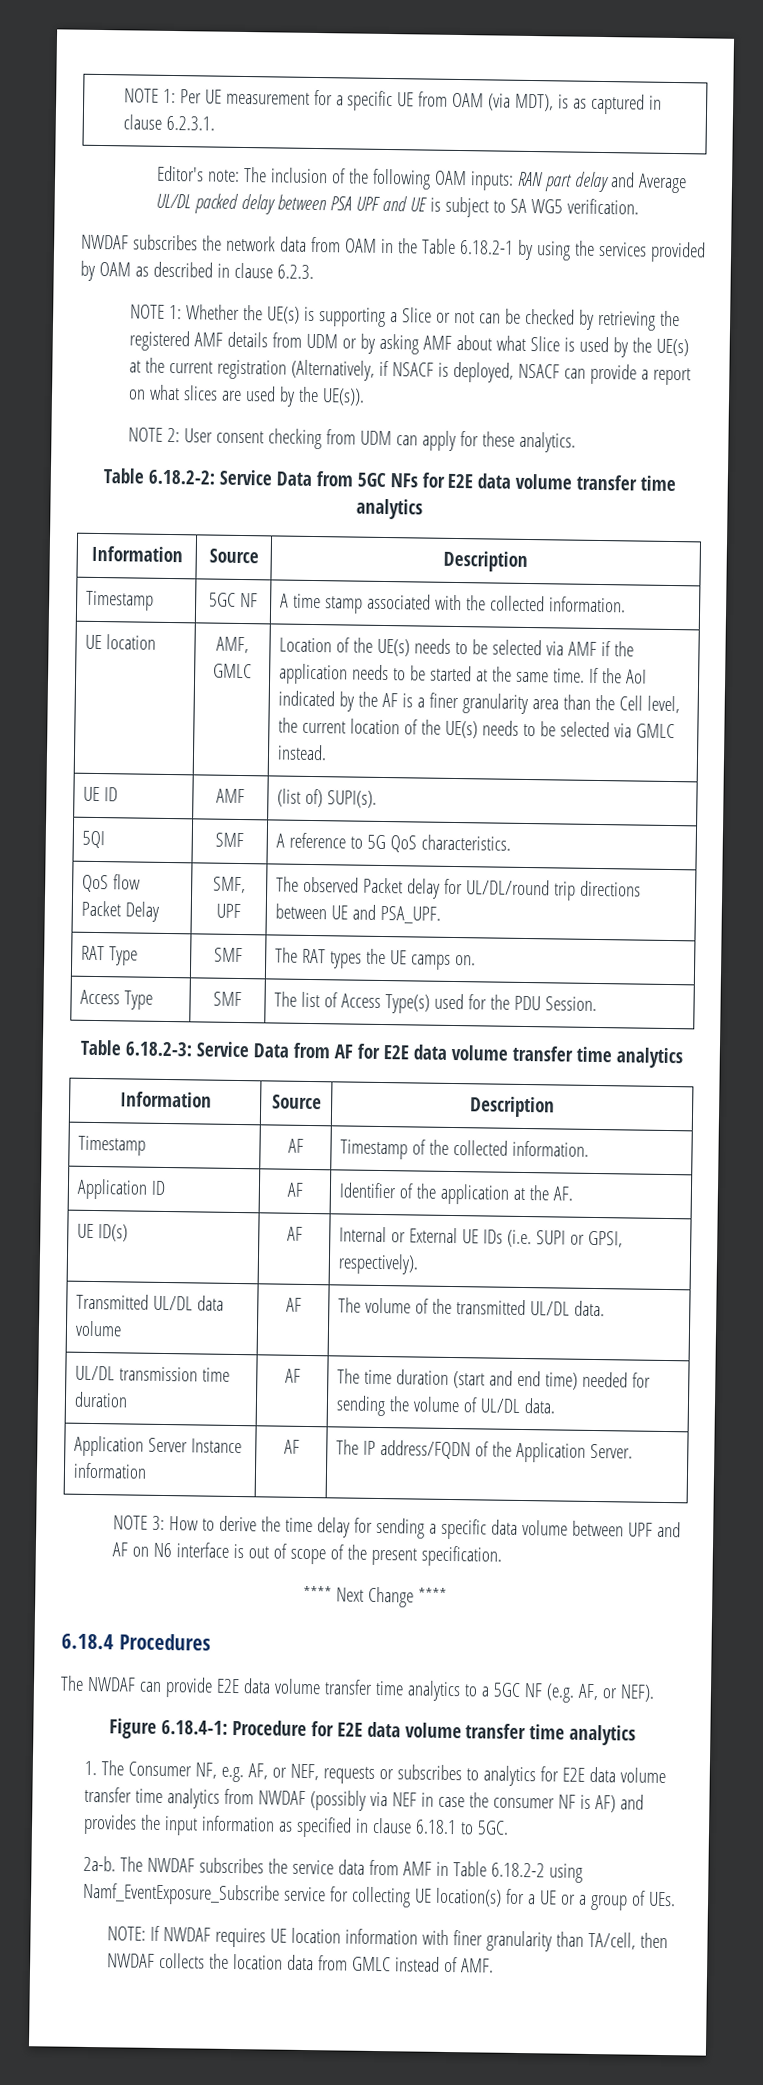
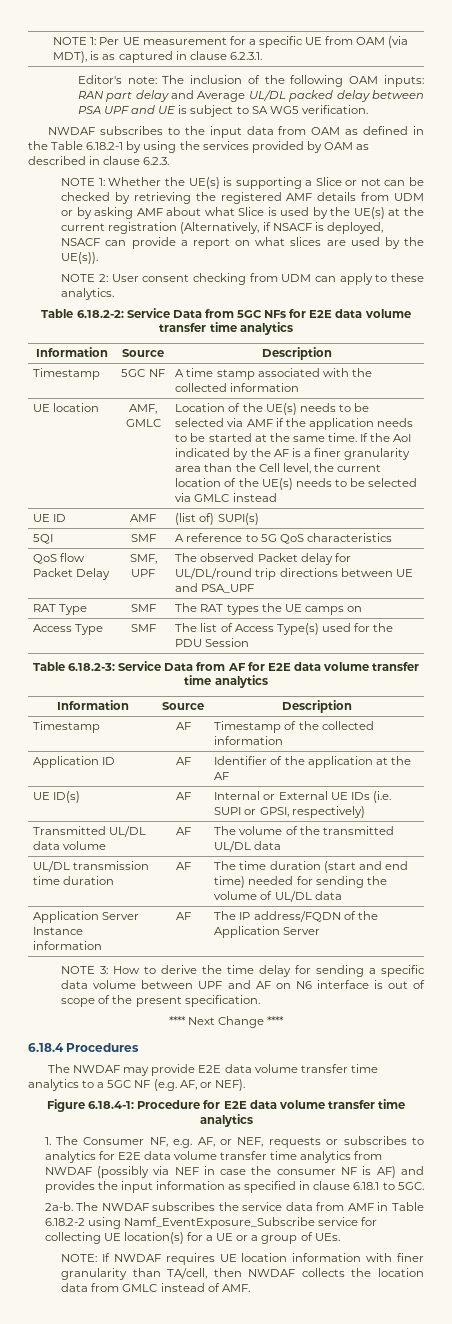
[201,235,276,252] the network -> [167,126,242,138] to the input
(377, 245) none -> [345,126,409,135] as defined
[460,431,480,447] for -> [375,274,388,282] to
[549,596,627,613] information. -> [230,383,300,392] information
[277,744,328,761] instead. -> [232,493,277,502] instead
[327,790,378,808] SUPI(s). -> [217,513,259,525] SUPI(s)
[421,834,512,851] characteristics. -> [306,533,392,542] characteristics
[380,905,442,924] PSA_UPF. -> [201,584,255,593] PSA_UPF
[455,955,477,966] on. -> [346,606,362,612] on
[545,996,598,1012] Session. -> [205,638,250,647] Session
[512,1140,590,1157] information. -> [214,736,284,745] information
[553,1186,575,1201] AF. -> [214,772,230,780] AF
[338,1253,420,1275] respectively). -> [291,806,365,818] respectively)
[574,1300,606,1317] data. -> [254,841,282,850] data
[524,1398,557,1414] data. -> [314,891,342,900] data
[590,1443,634,1459] Server. -> [283,927,321,935] Server
[138,1681,162,1692] can -> [123,1067,150,1076] may

